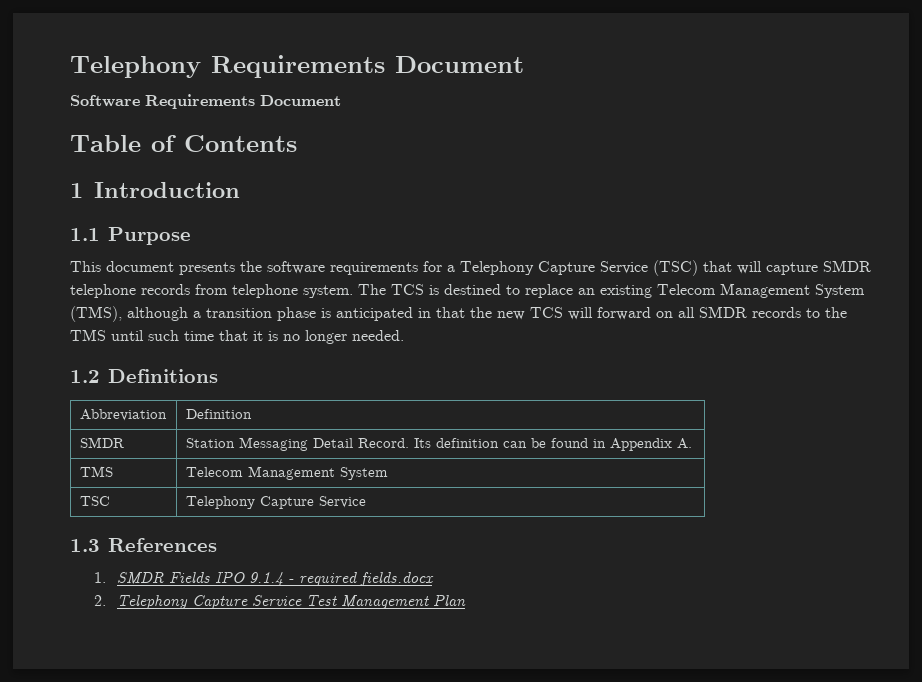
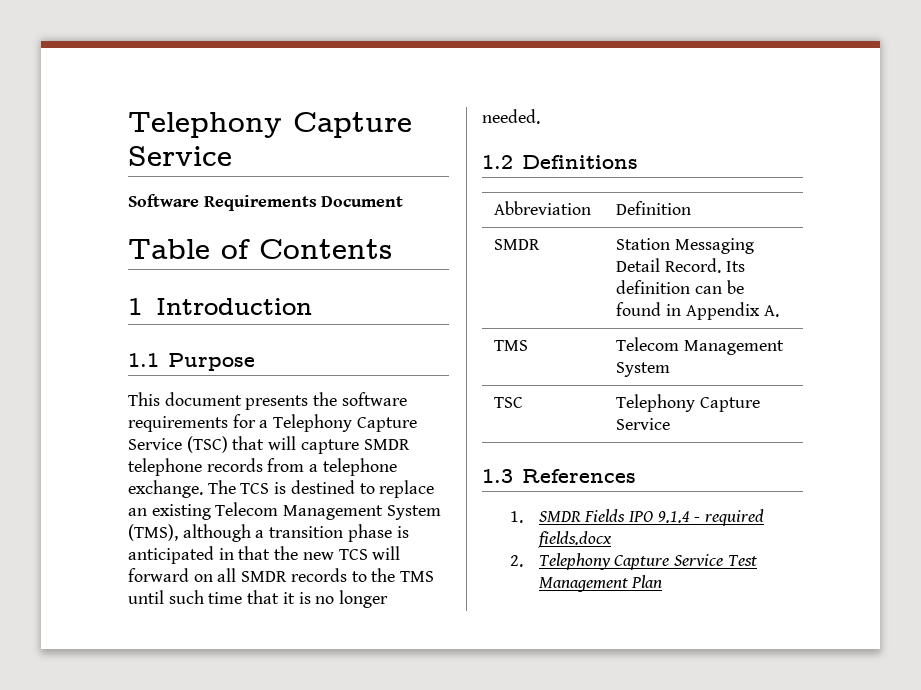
[70,55,524,78] Telephony Requirements Document -> [128,112,412,138] [128,146,232,166] Telephony Capture Service
[232,284,353,298] telephone system. -> [309,458,397,476] [128,480,203,498] a telephone exchange.

